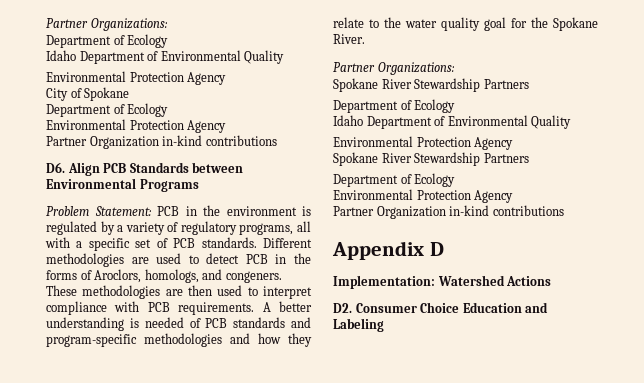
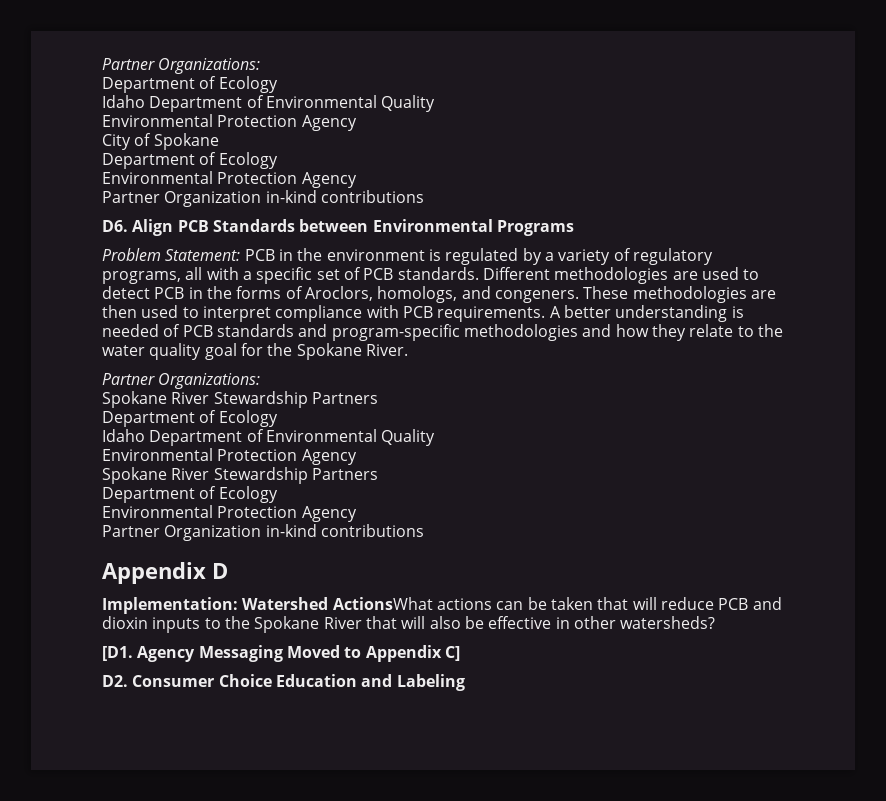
[506,276,552,286] Actions -> [332,597,782,610] [102,616,716,633] [102,645,460,662] ActionsWhat actions can be taken that will reduce PCB and dioxin inputs to the Spokane River that will also be effective in other watersheds? // [D1. Agency Messaging Moved to Appendix C]

